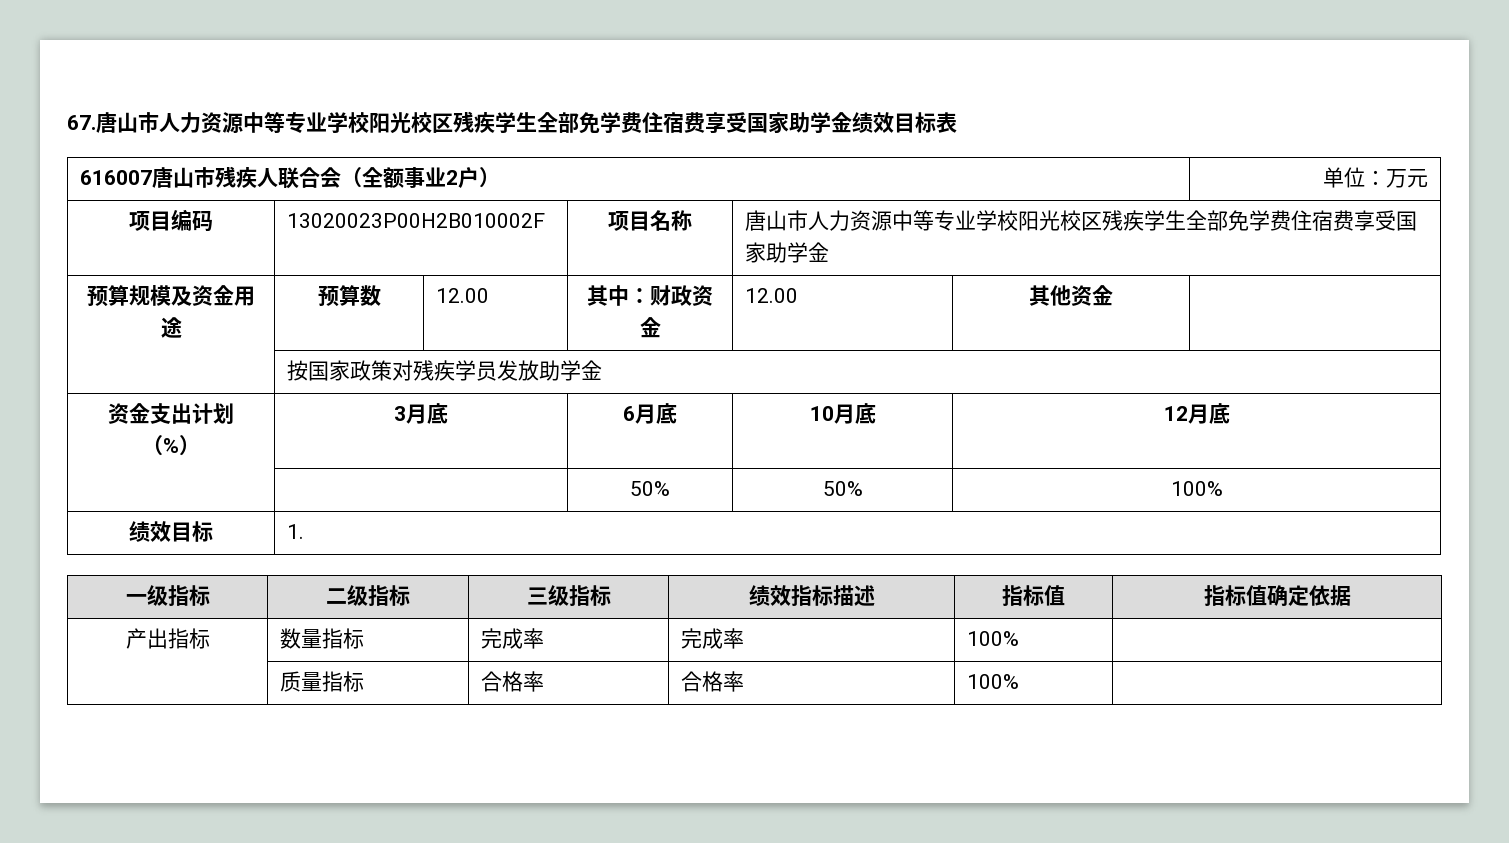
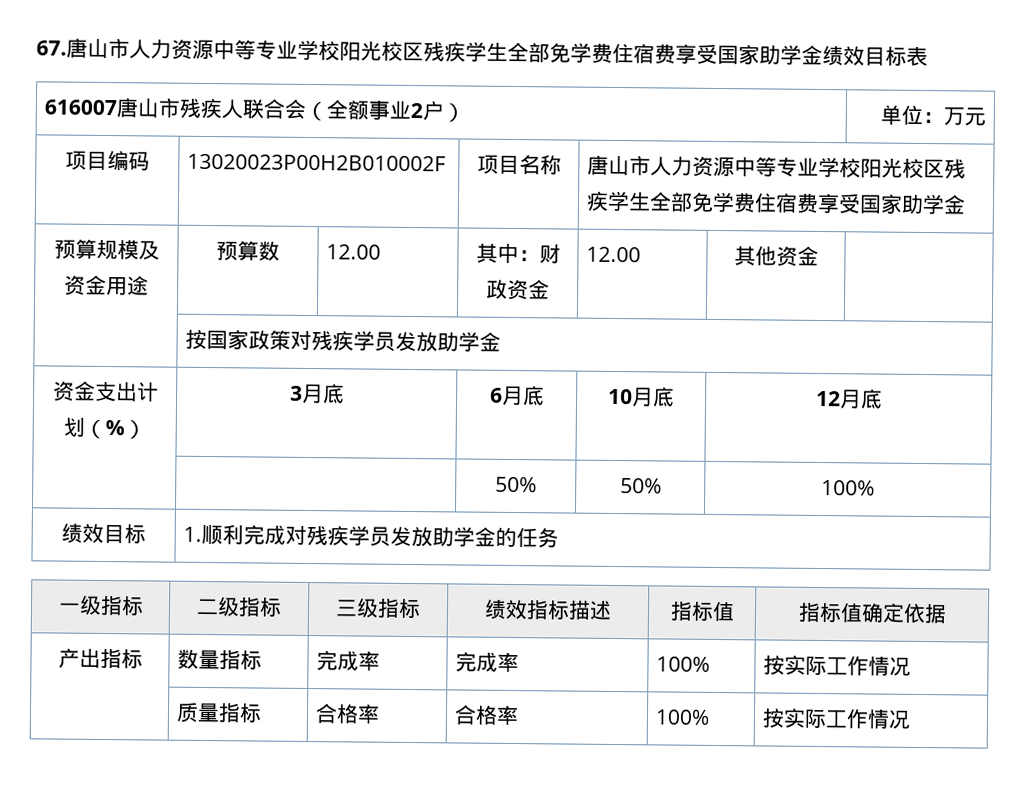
(304, 531) none -> [201,524,560,548] 顺利完成对残疾学员发放助学金的任务
(1019, 638) none -> [763,654,912,676] 按实际工作情况
(1019, 681) none -> [762,707,912,729] 按实际工作情况

